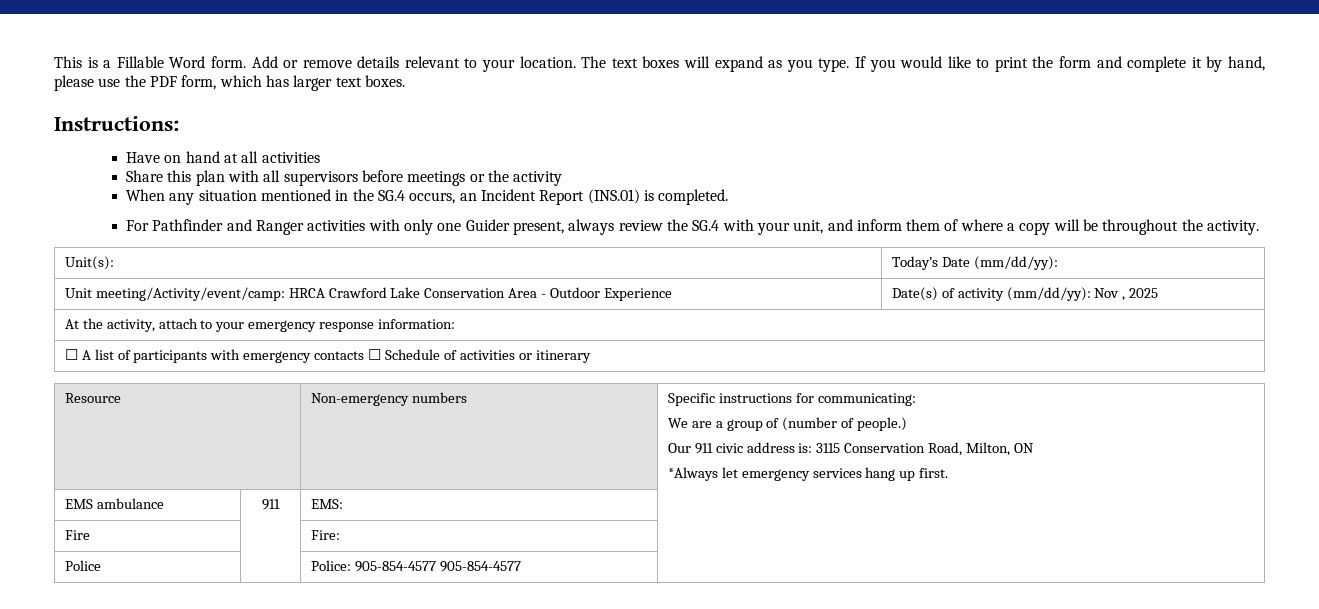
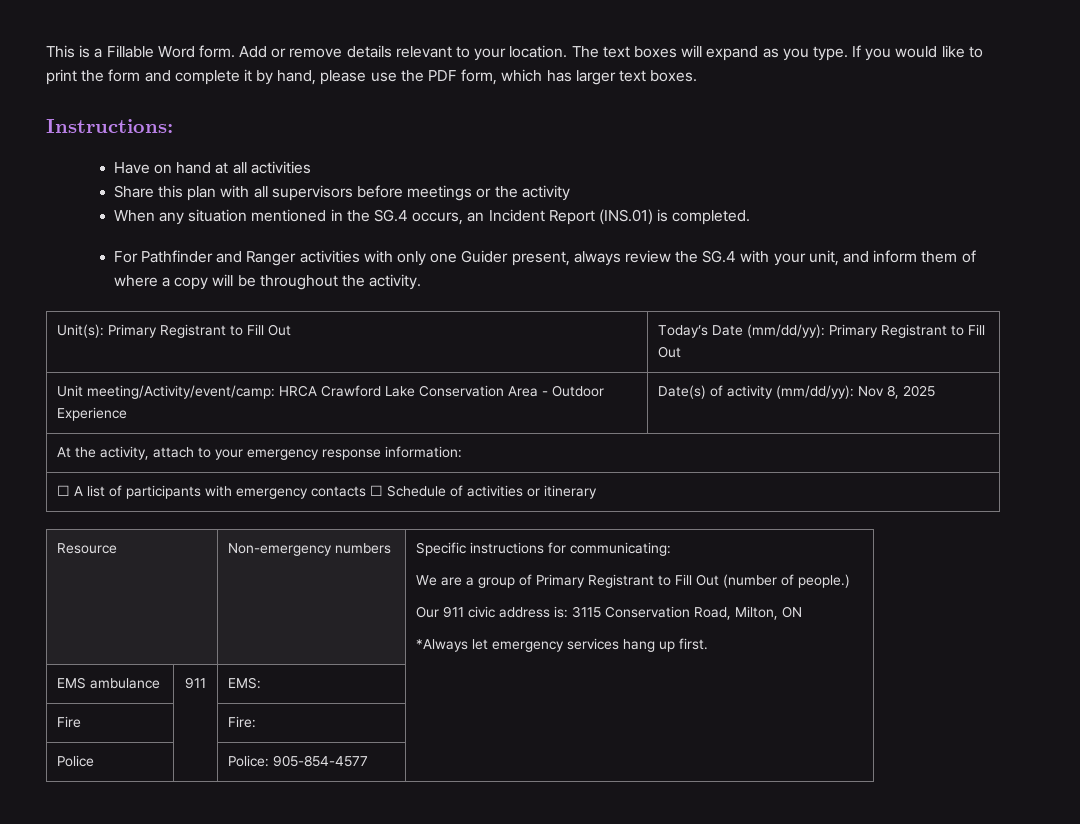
[891,256,1058,270] | Today’s Date (mm/dd/yy): -> [108,324,292,338] [658,324,986,338] [658,346,682,358] Primary Registrant to Fill Out | Today’s Date (mm/dd/yy): Primary Registrant to Fill Out
[1122,296,1126,301] , -> [887,385,900,399] 8,
(780, 423) none -> [536,574,720,588] Primary Registrant to Fill Out
[439,561,521,572] 905-854-4577 -> (369, 761) none

